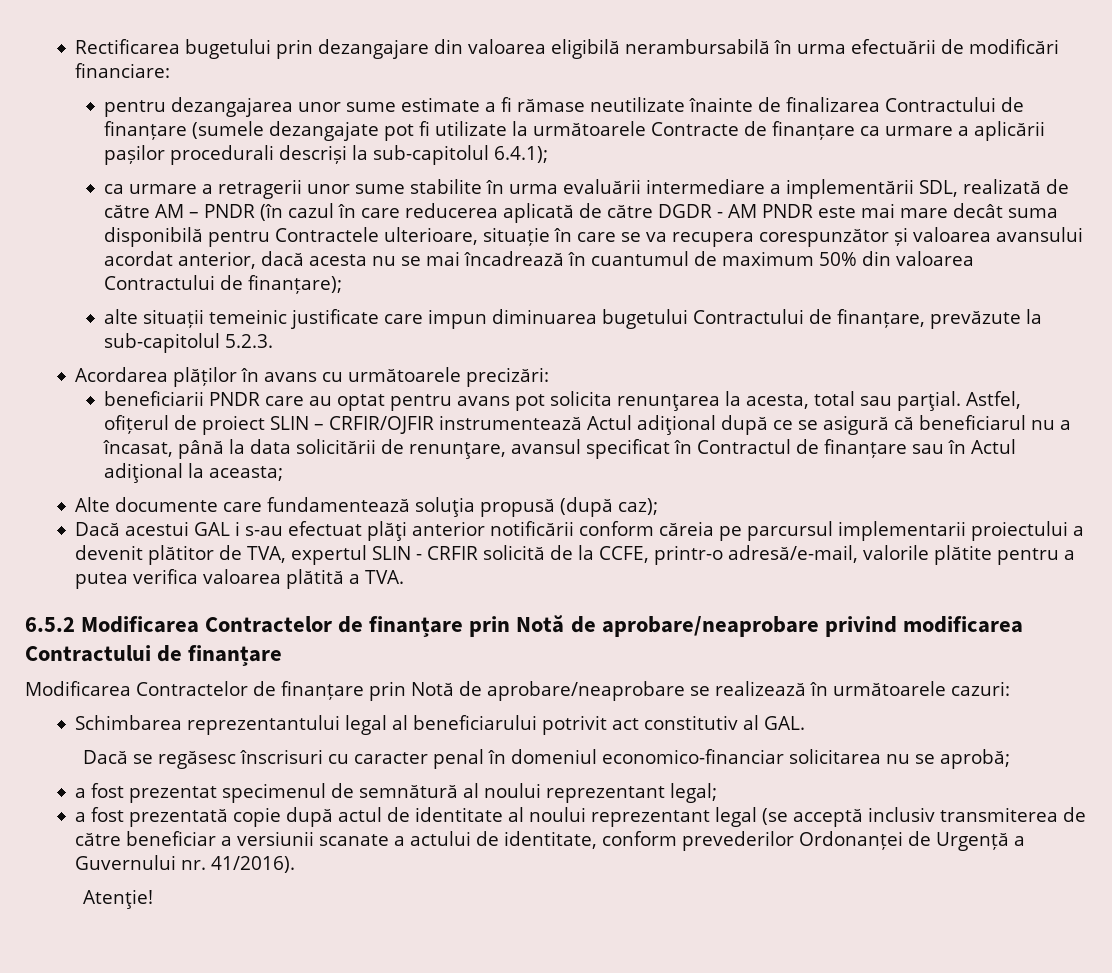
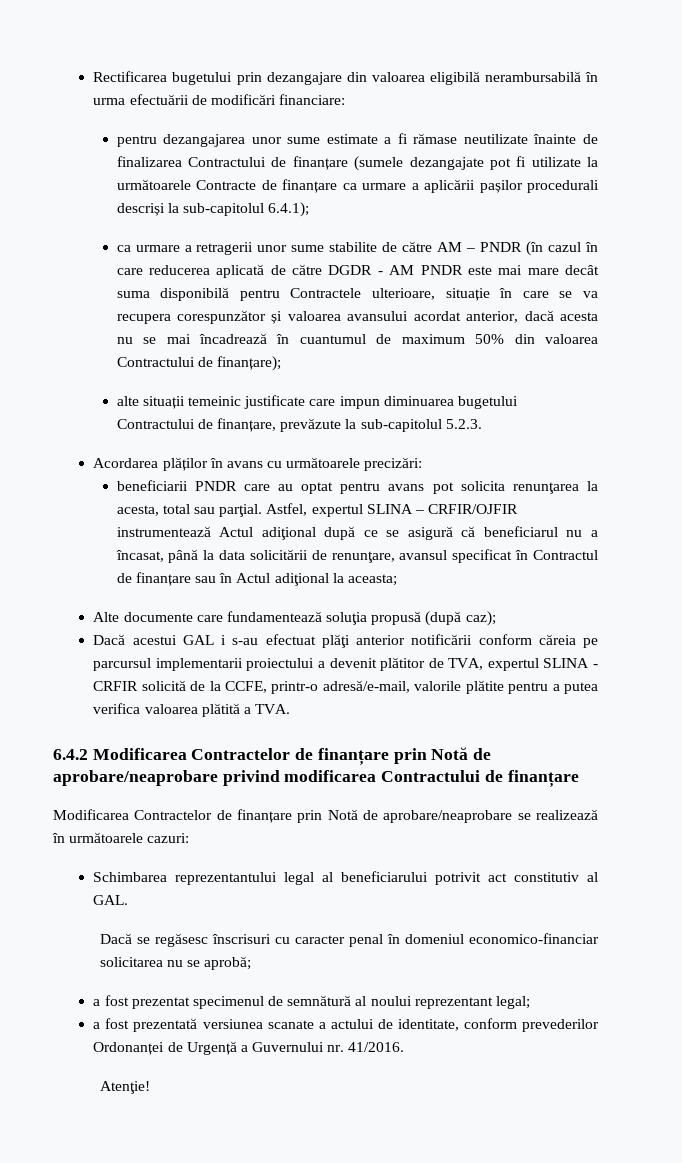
[485,179,1041,199] în urma evaluării intermediare a implementării SDL, realizată -> (378, 247) none
[103,415,309,435] ofițerul de proiect SLIN -> [311,504,413,517] expertul SLINA
[371,546,411,560] SLIN -> [543,658,590,668] SLINA
[25,617,75,632] 6.5.2 -> [53,749,88,760] 6.4.2
[232,807,1086,827] [74,831,314,846] copie după actul de identitate al noului reprezentant legal (se acceptă inclusiv transmiterea de către beneficiar a versiunii -> [202,1019,263,1029] versiunea
[210,856,295,873] 41/2016). -> [348,1042,405,1052] 41/2016.

